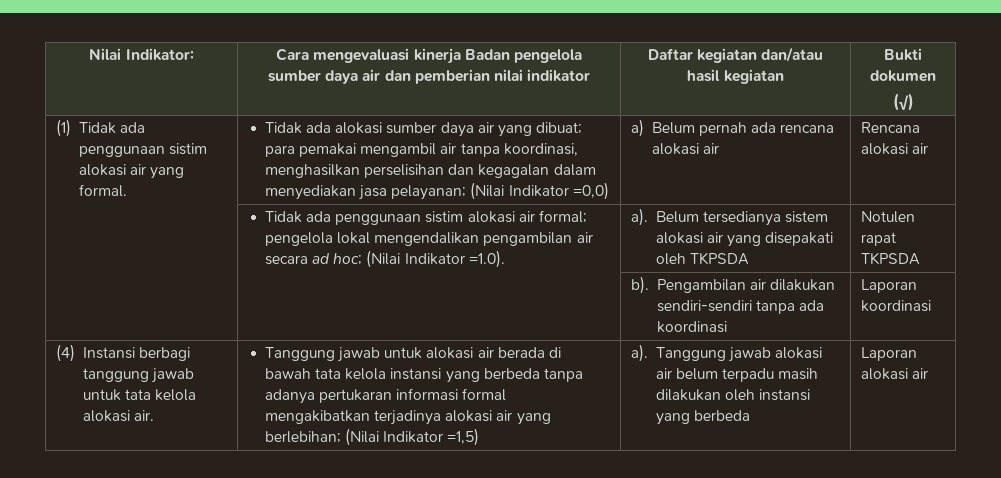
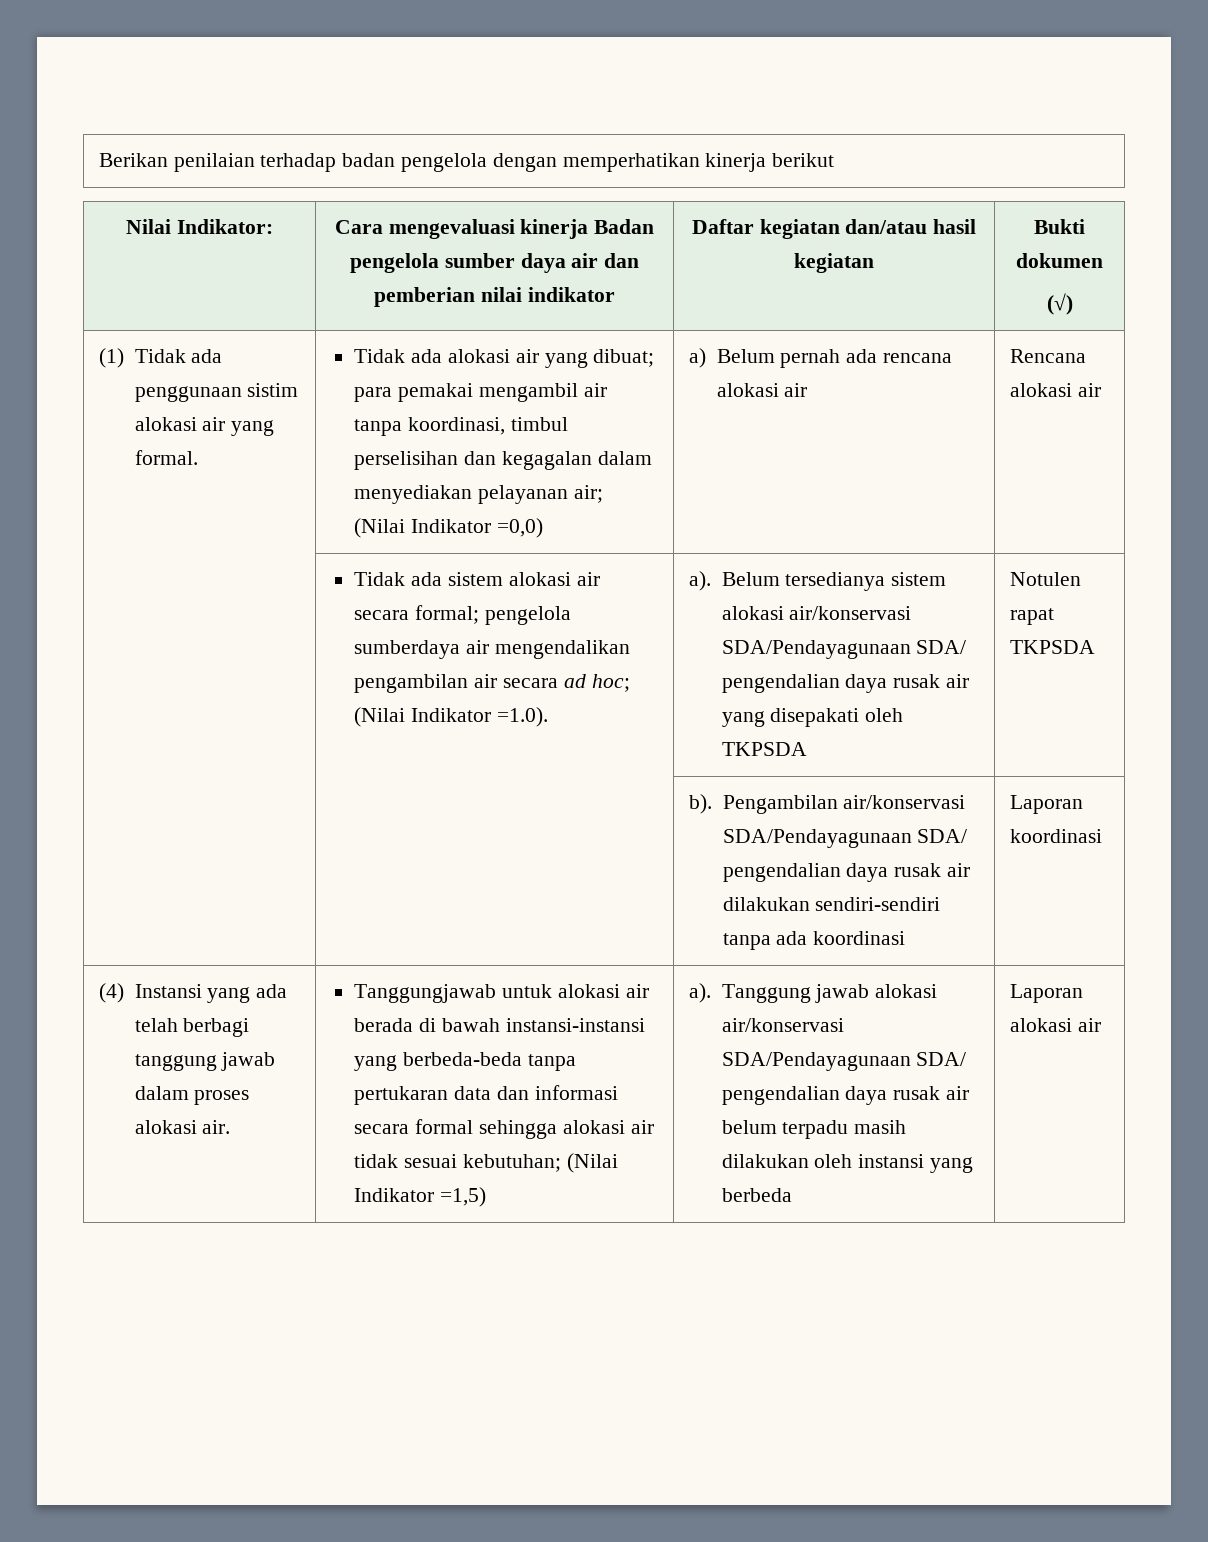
(89, 54) none -> [98,153,835,172] Berikan penilaian terhadap badan pengelola dengan memperhatikan kinerja berikut //
[386,122,474,137] sumber daya -> (511, 356) none
[264,164,360,178] menghasilkan -> [511,417,569,431] timbul
[359,185,467,200] jasa pelayanan; -> [478,485,604,504] pelayanan air;
[335,211,535,225] penggunaan sistim alokasi air -> [448,572,600,586] [354,610,410,620] sistem alokasi air secara
[337,232,371,244] lokal -> [354,640,490,659] sumberdaya air
(703, 238) none -> [789,606,912,620] [721,640,967,659] [721,674,941,693] air/konservasi SDA/Pendayagunaan SDA/ pengendalian daya rusak
(746, 286) none -> [843,795,966,809] [722,829,968,848] [722,863,942,882] air/konservasi SDA/Pendayagunaan SDA/ pengendalian daya rusak
[138,347,190,361] [82,368,194,383] [82,389,196,401] berbagi tanggung jawab untuk tata kelola -> [207,984,288,1003] [134,1018,250,1037] [134,1052,276,1071] [134,1086,250,1105] yang ada telah berbagi tanggung jawab dalam proses
[264,347,381,362] Tanggung jawab -> [354,984,497,1003] Tanggungjawab
[315,368,583,383] [264,388,507,404] [264,410,551,425] [264,431,341,443] tata kelola instansi yang berbeda tanpa adanya pertukaran informasi formal mengakibatkan terjadinya alokasi air yang berlebihan; -> [505,1018,645,1032] [354,1052,577,1071] [354,1085,618,1105] [354,1119,654,1139] [354,1154,562,1172] instansi-instansi yang berbeda-beda tanpa pertukaran data dan informasi secara formal sehingga alokasi air tidak sesuai kebutuhan;
(822, 353) none -> [721,1018,844,1032] [721,1052,967,1071] [721,1086,941,1105] air/konservasi SDA/Pendayagunaan SDA/ pengendalian daya rusak

